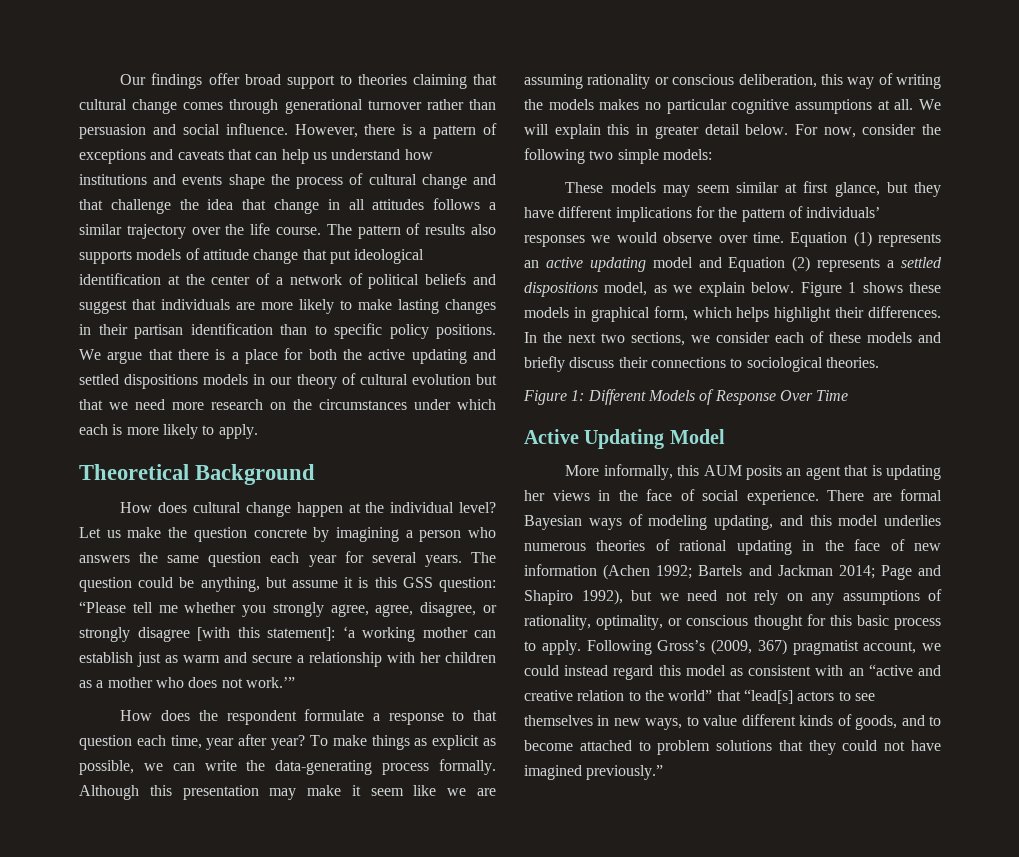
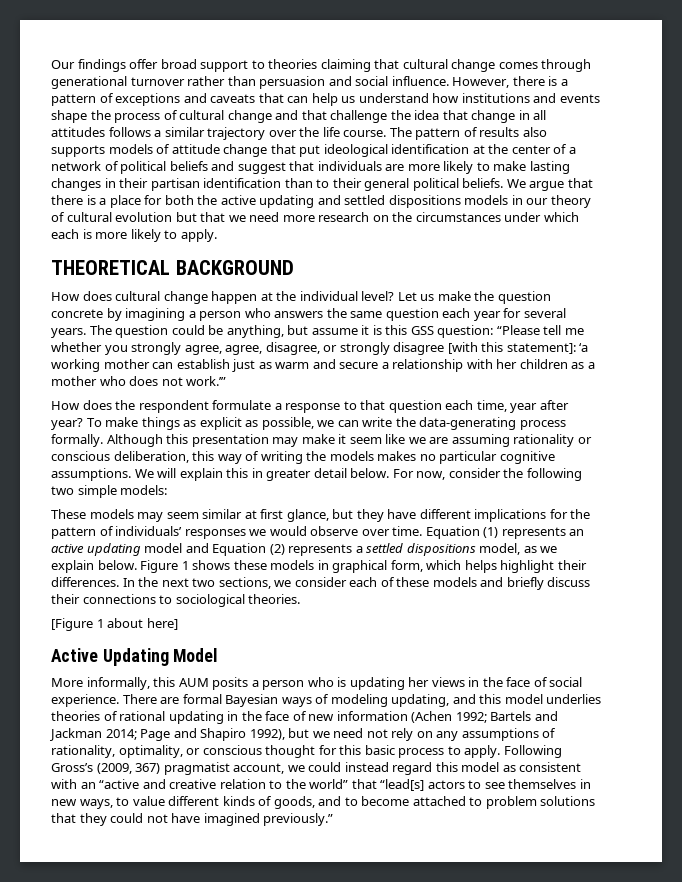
[334,323,496,339] specific policy positions. -> [332,178,504,191] their general political beliefs.
[79,464,316,485] Theoretical Background -> [51,260,294,275] THEORETICAL BACKGROUND
[795,99,914,114] assumptions at all. -> [51,468,131,481] assumptions.
[523,389,849,405] Figure 1: Different Models of Response Over Time -> [51,618,178,631] [Figure 1 about here]
[786,465,869,480] an agent that -> [251,677,334,690] a person who
[524,543,586,551] numerous -> (602, 699) none

